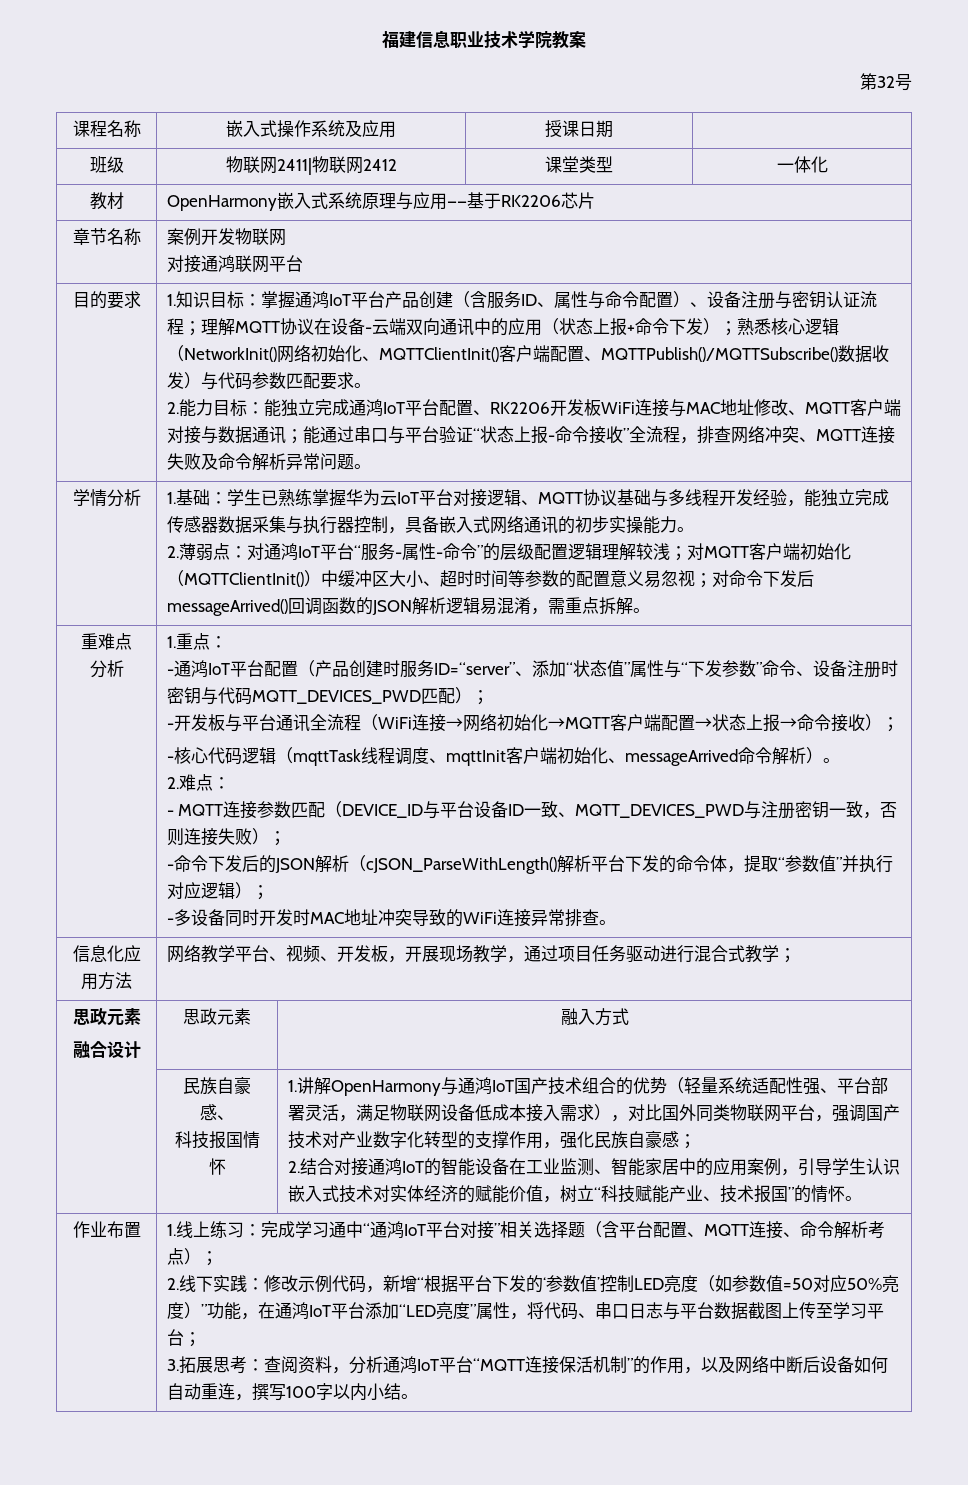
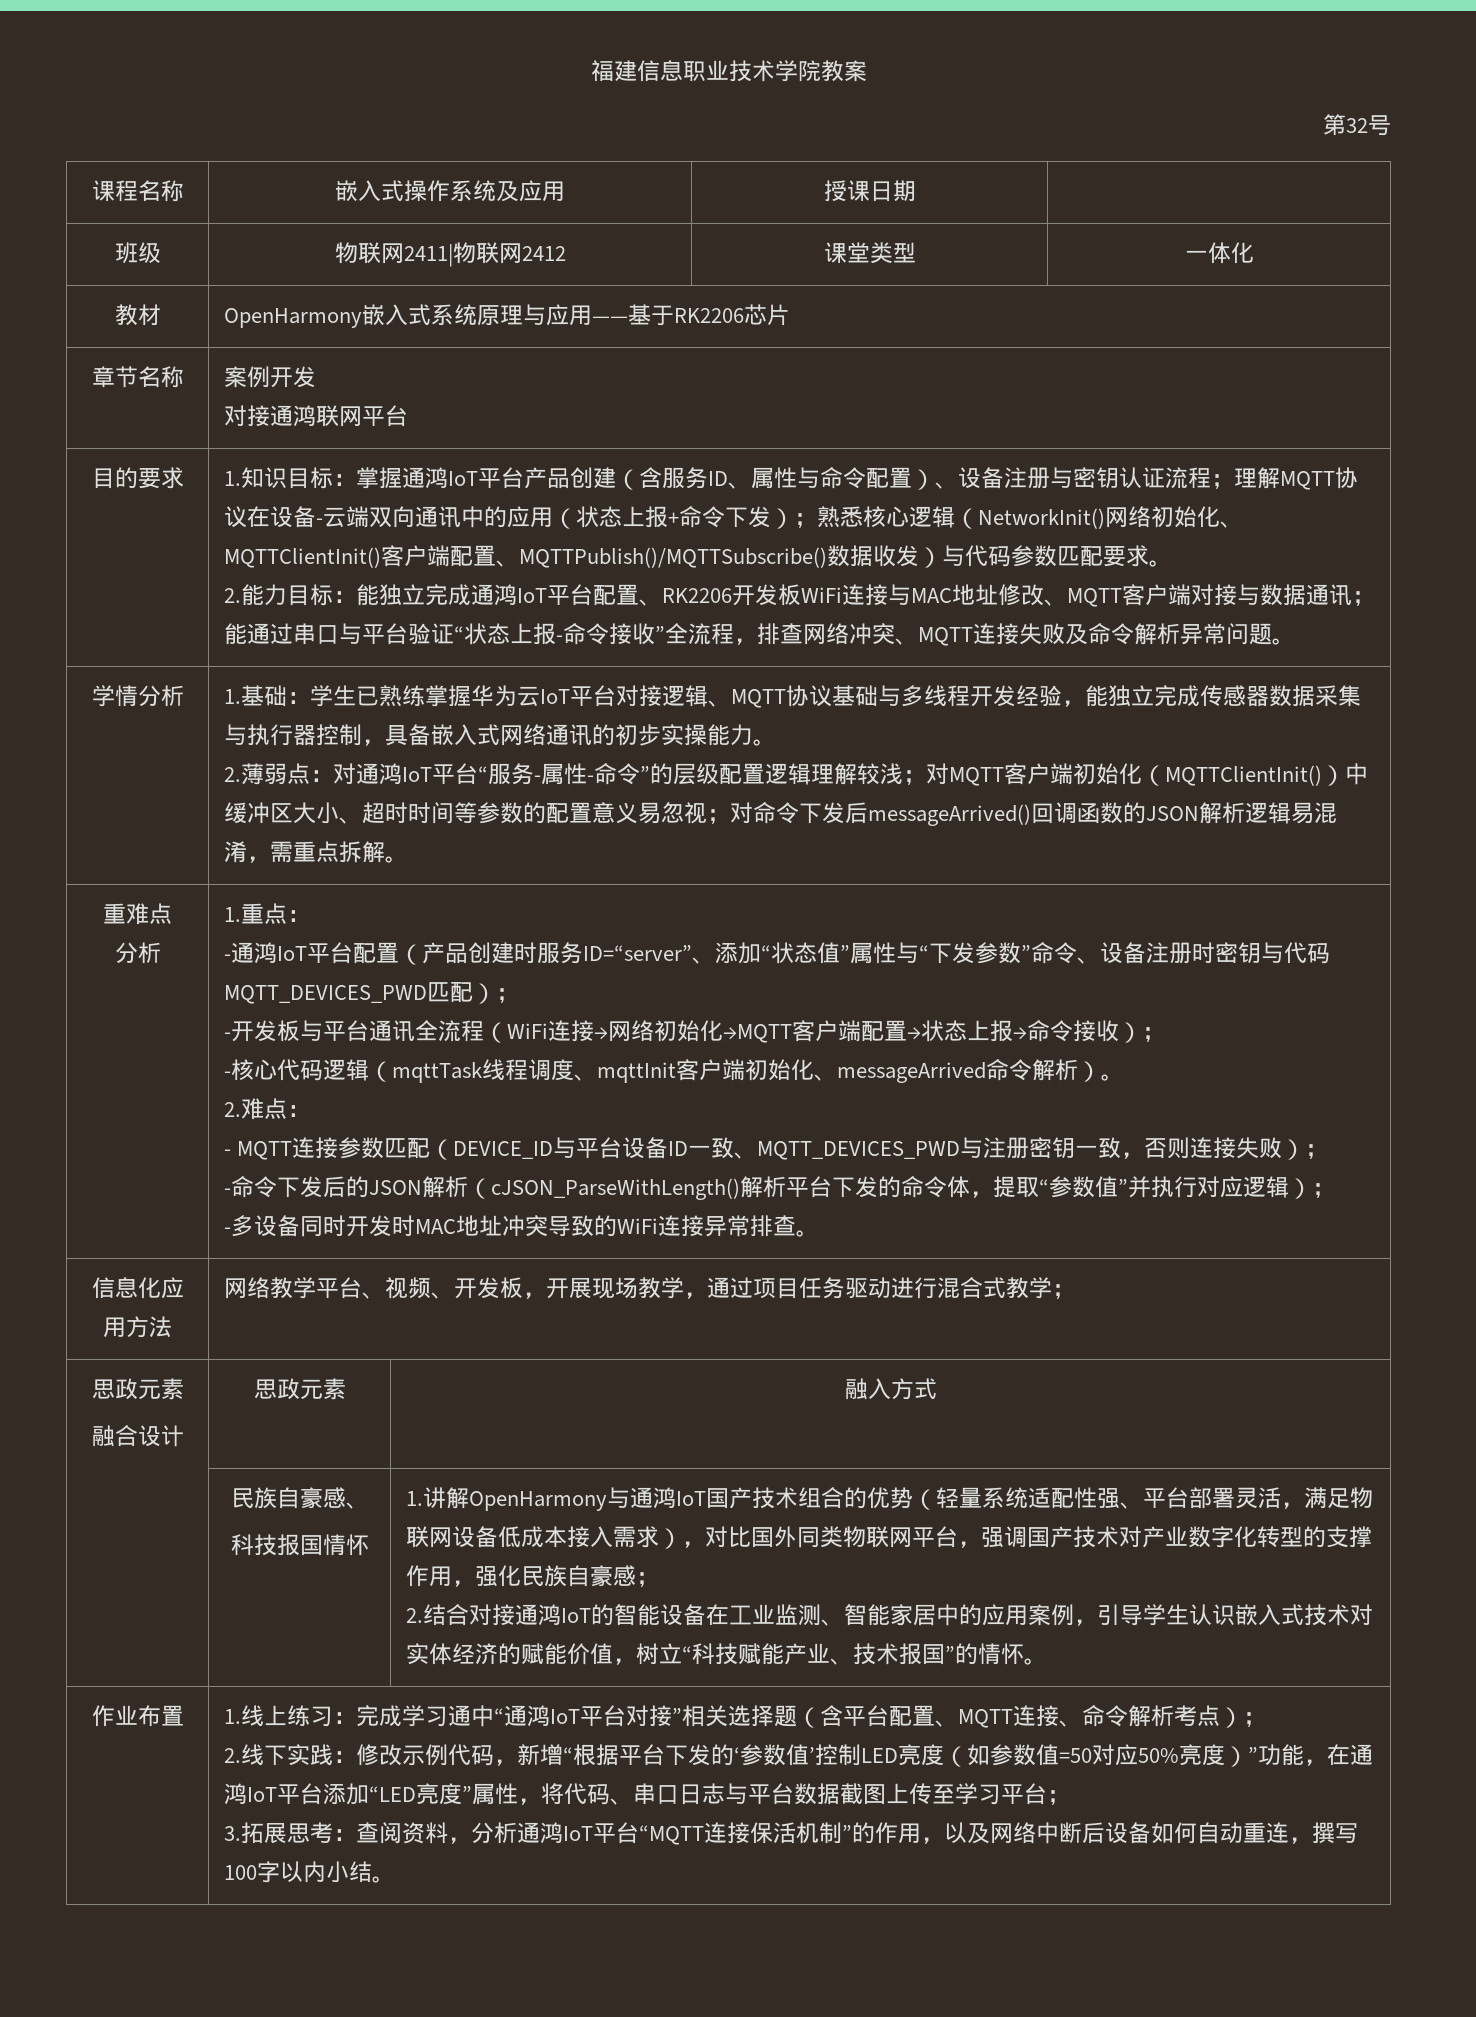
[234,228,286,246] 物联网 -> (316, 377) none

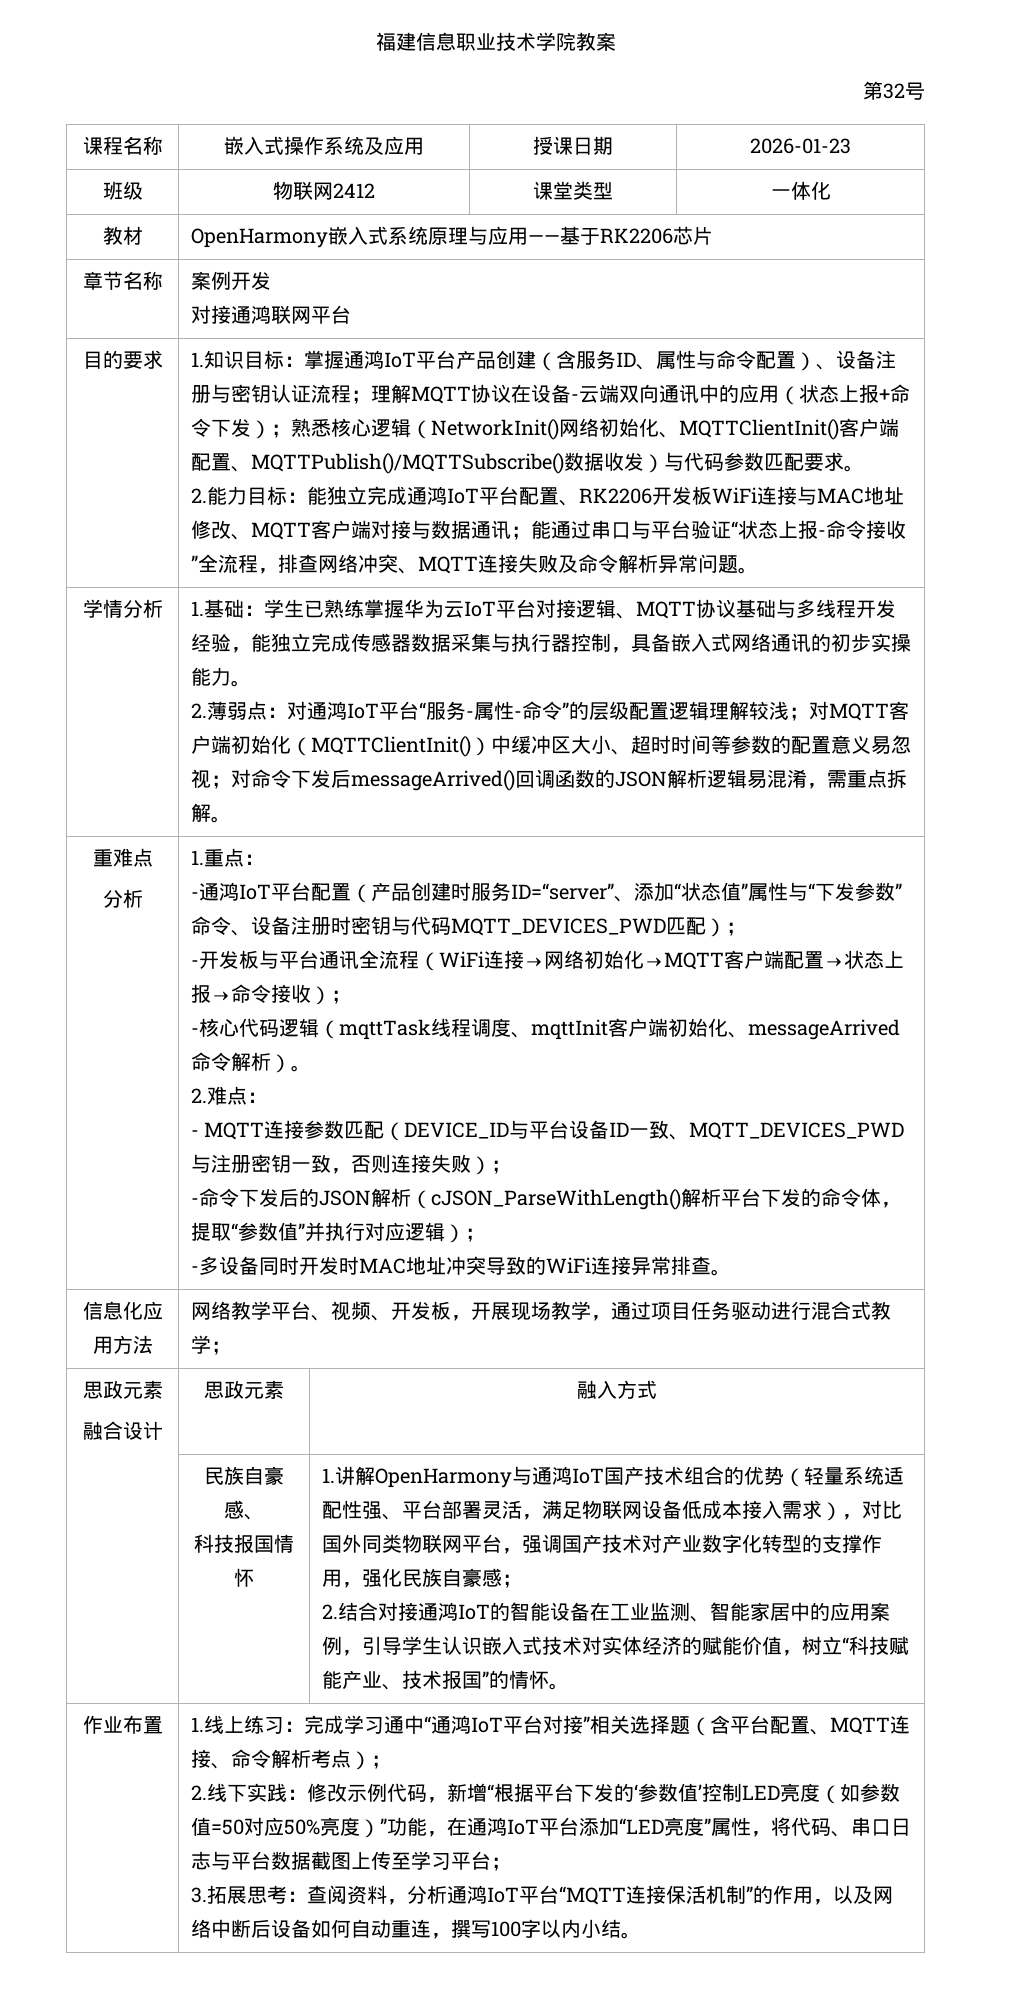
(916, 191) none -> [749,138,851,154] 2026-01-23
[403,242,522,267] 2411|物联网 -> (333, 191) none

